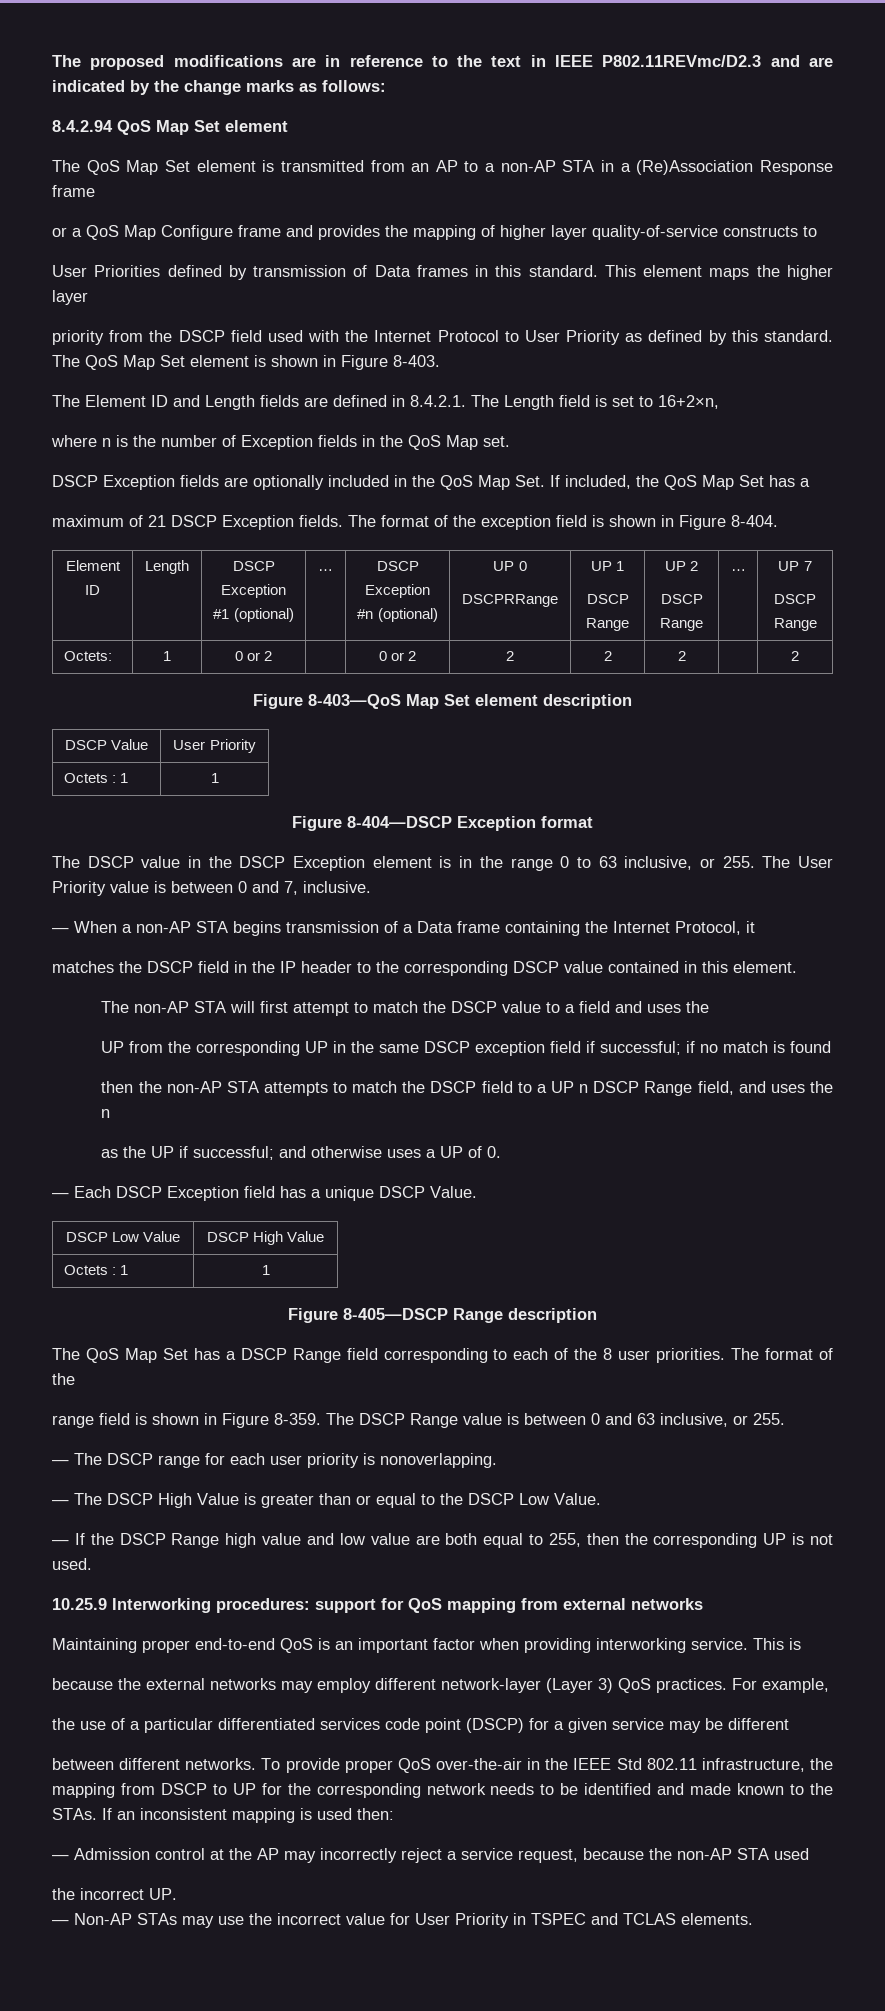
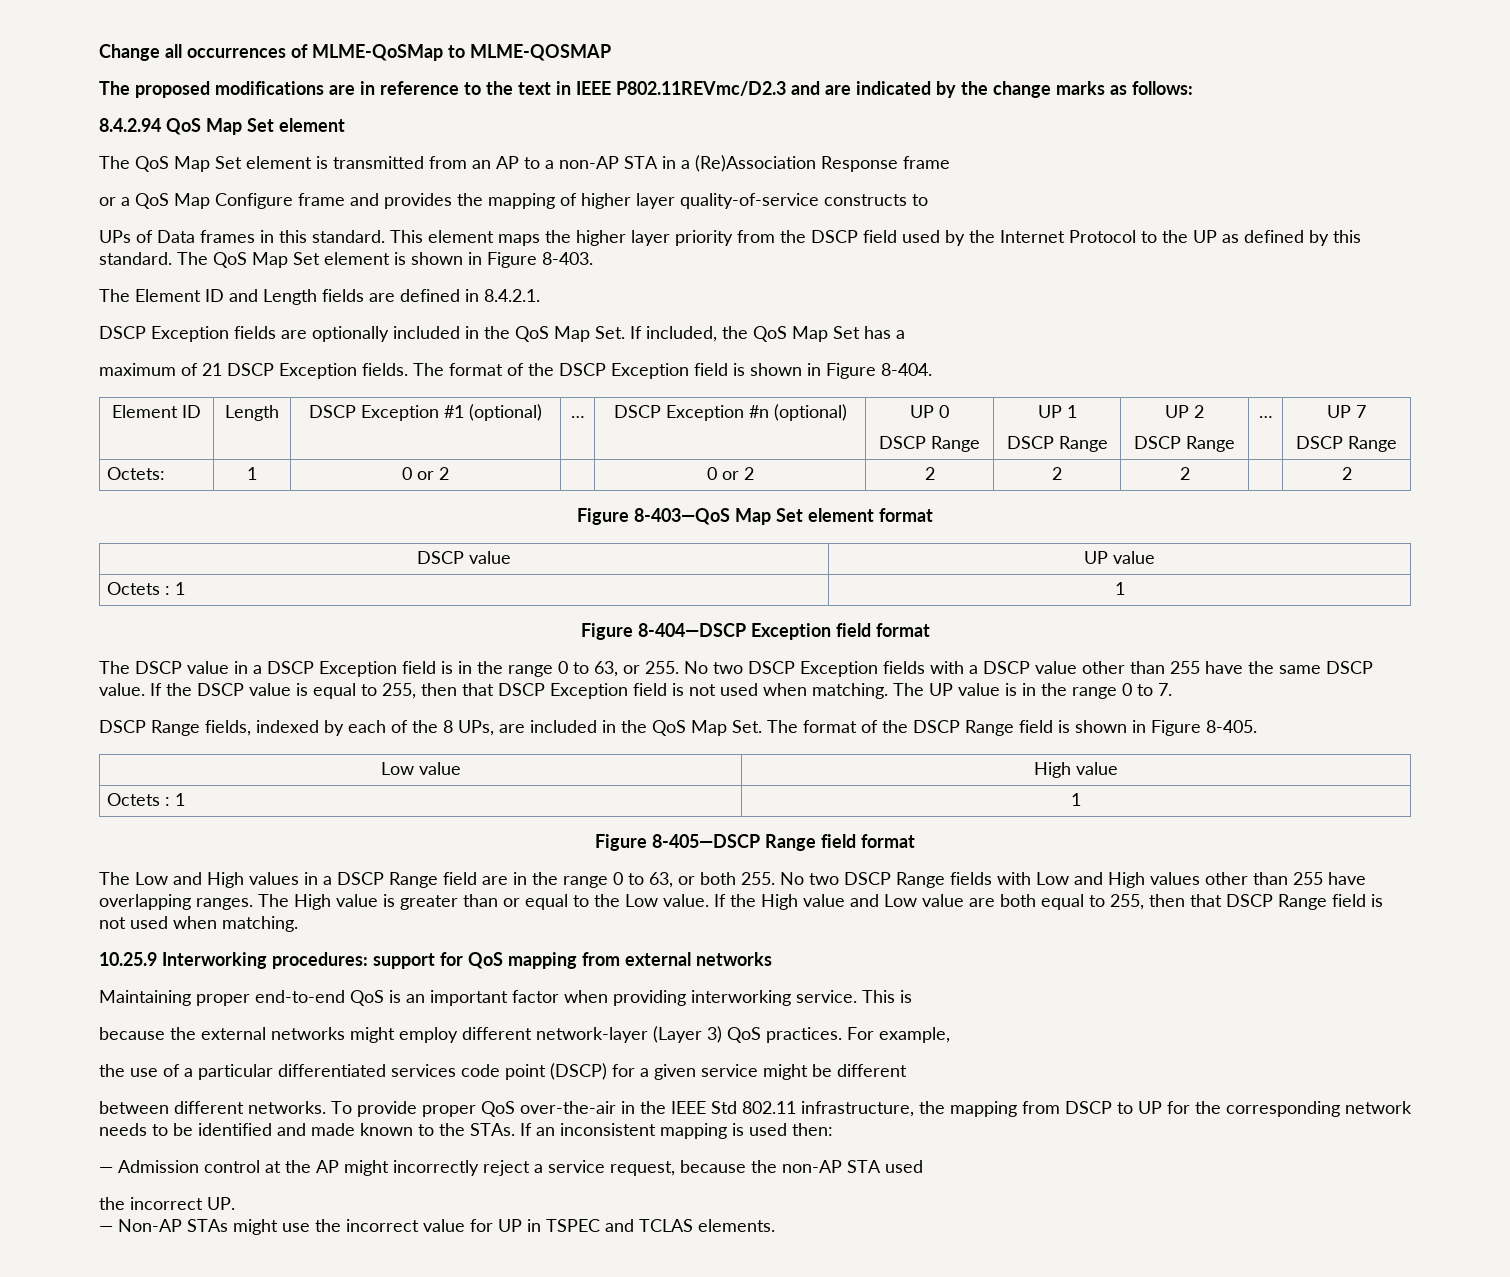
(52, 61) none -> [99,44,611,61] Change all occurrences of MLME-QoSMap to MLME-QOSMAP //
[52,265,347,280] User Priorities defined by transmission -> [99,230,131,243] UPs
(88, 297) // -> (670, 238) none
[308,330,340,342] with -> [945,230,965,246] by
[524,330,621,345] User Priority -> [1162,230,1217,243] the UP
[471,395,719,410] [51,435,510,450] The Length field is set to 16+2×n, // where n is the number of Exception fields in the QoS Map set. -> (540, 295) none
[481,515,551,530] exception -> [559,363,689,379] DSCP Exception
[462,594,558,607] DSCPRRange -> [879,436,980,452] DSCP Range
[543,694,632,709] [64,739,149,750] [173,739,256,753] description // DSCP Value | User Priority -> [879,508,933,522] [417,551,511,564] [1084,551,1155,564] format // DSCP value | UP value
(536, 823) none -> [835,623,871,637] field
[208,856,834,871] [52,881,371,896] [52,921,755,936] [52,961,797,976] [101,1001,710,1016] [101,1041,832,1056] [101,1081,834,1096] [101,1109,111,1118] [101,1146,502,1160] [52,1186,477,1201] [65,1231,181,1242] [206,1231,325,1245] the DSCP Exception element is in the range 0 to 63 inclusive, or 255. The User Priority value is between 0 and 7, inclusive. // — When a non-AP STA begins transmission of a Data frame containing the Internet Protocol, it // matches the DSCP field in the IP header to the corresponding DSCP value contained in this element. // The non-AP STA will first attempt to match the DSCP value to a field and uses the // UP from the corresponding UP in the same DSCP exception field if successful; if no match is found // then the non-AP STA attempts to match the DSCP field to a UP n DSCP Range field, and uses the n // as the UP if successful; and otherwise uses a UP of 0. // — Each DSCP Exception field has a unique DSCP Value. // DSCP Low Value | DSCP High Value -> [253,661,1373,677] [99,683,1172,699] [99,720,1257,736] [380,762,461,775] [1034,762,1118,778] a DSCP Exception field is in the range 0 to 63, or 255. No two DSCP Exception fields with a DSCP value other than 255 have the same DSCP value. If the DSCP value is equal to 255, then that DSCP Exception field is not used when matching. The UP value is in the range 0 to 7. // DSCP Range fields, indexed by each of the 8 UPs, are included in the QoS Map Set. The format of the DSCP Range field is shown in Figure 8-405. // Low value | High value
[508,1308,597,1323] [52,1348,833,1363] [52,1373,75,1385] [52,1413,785,1428] [52,1453,497,1468] [52,1493,239,1508] description // The QoS Map Set has a DSCP Range field corresponding to each of the 8 user priorities. The format of the // range field is shown in Figure 8-359. The DSCP Range value is between 0 and 63 inclusive, or 255. // — The DSCP range for each user priority is nonoverlapping. // — The DSCP High Value -> [821,834,915,848] [99,872,1366,888] [99,894,378,910] field format // The Low and High values in a DSCP Range field are in the range 0 to 63, or both 255. No two DSCP Range fields with Low and High values other than 255 have overlapping ranges. The High value
[468,1493,601,1505] [52,1533,257,1548] DSCP Low Value. // — If the DSCP Range high -> [625,894,798,910] Low value. If the High
[339,1533,365,1545] low -> [884,894,917,907] Low
[624,1533,834,1548] [52,1558,92,1570] the corresponding UP is not used. -> [1190,894,1383,910] [99,916,298,932] that DSCP Range field is not used when matching.
[281,1681,313,1693] may -> [350,1027,395,1043] might
[669,1721,701,1733] may -> [763,1064,808,1080] might
[284,1851,316,1863] may -> [344,1160,389,1176] might
[182,1916,214,1928] may -> [233,1219,278,1235] might
[415,1913,509,1928] User Priority -> [498,1219,522,1232] UP

